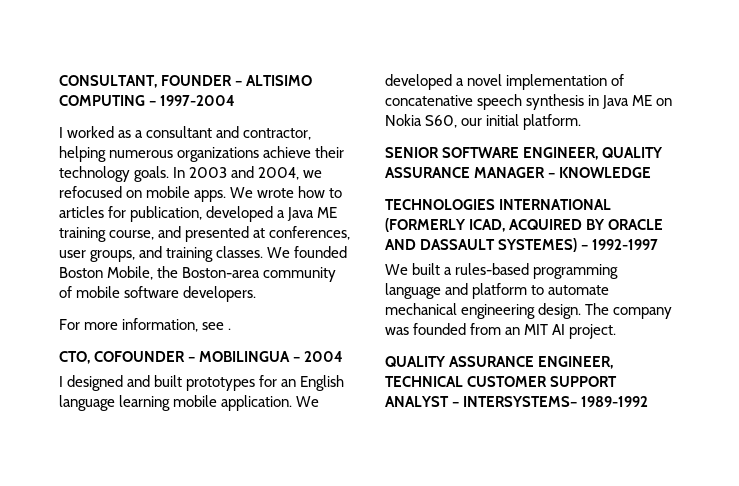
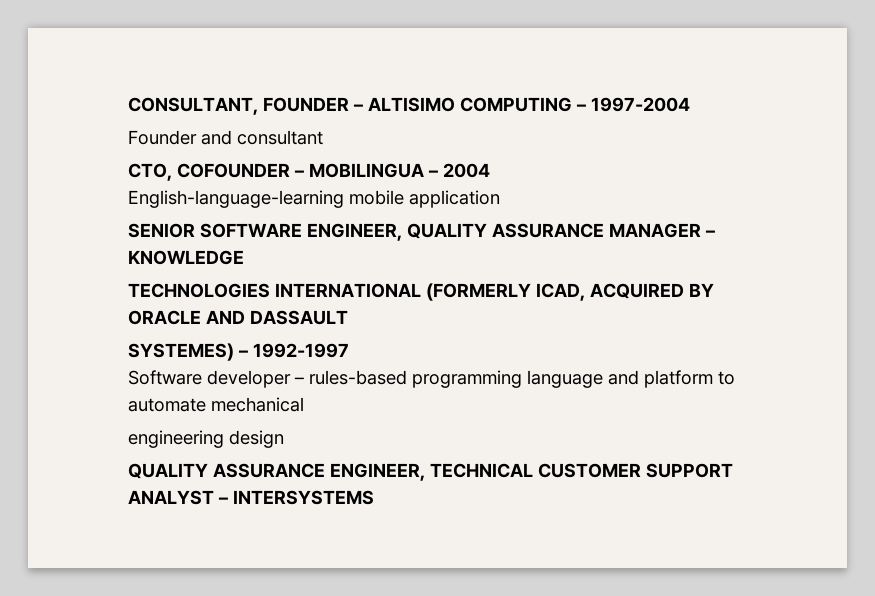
[59,126,312,140] [59,146,345,162] [59,166,323,182] [59,186,343,202] [59,206,338,222] [59,226,351,242] [59,246,348,262] [59,266,337,282] [59,286,257,302] [59,318,232,332] I worked as a consultant and contractor, helping numerous organizations achieve their technology goals. In 2003 and 2004, we refocused on mobile apps. We wrote how to articles for publication, developed a Java ME training course, and presented at conferences, user groups, and training classes. We founded Boston Mobile, the Boston-area community of mobile software developers. // For more information, see . -> [128,130,323,145] Founder and consultant
[59,375,345,391] [59,395,320,411] [385,74,625,90] [385,94,673,110] [385,114,582,130] I designed and built prototypes for an English language learning mobile application. We developed a novel implementation of concatenative speech synthesis in Java ME on Nokia S60, our initial platform. -> [128,190,500,208] English-language-learning mobile application
(496, 244) none -> (348, 317) //
[385,263,453,275] We built a -> [128,370,304,388] Software developer –
[461,303,673,319] [385,323,617,339] engineering design. The company was founded from an MIT AI project. -> [128,430,284,448] // engineering design
[463,396,649,407] INTERSYSTEMS– 1989-1992 -> [233,490,374,505] INTERSYSTEMS

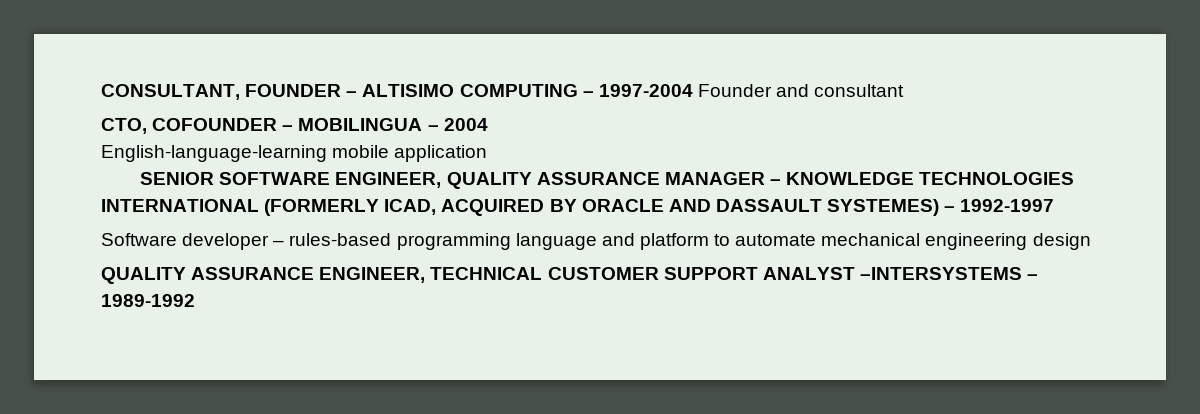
(690, 104) // -> (693, 90) none
(244, 257) // -> (915, 178) none
(348, 317) // -> (822, 205) none
(304, 404) // -> (921, 239) none
[218,490,374,505] – INTERSYSTEMS -> [859,267,1039,280] [101,294,195,307] –INTERSYSTEMS – 1989-1992

